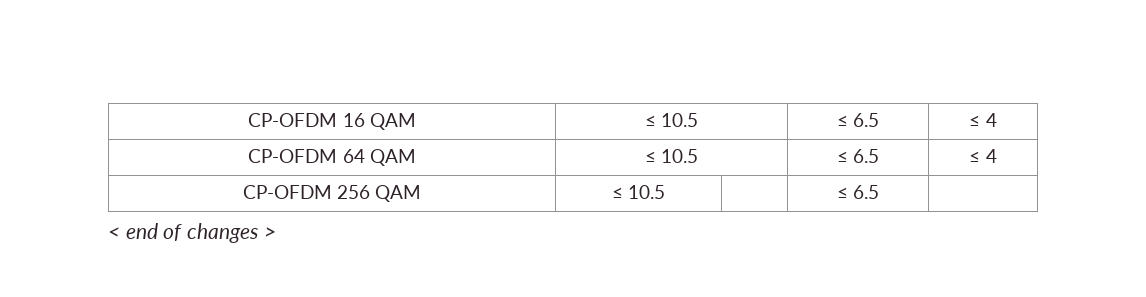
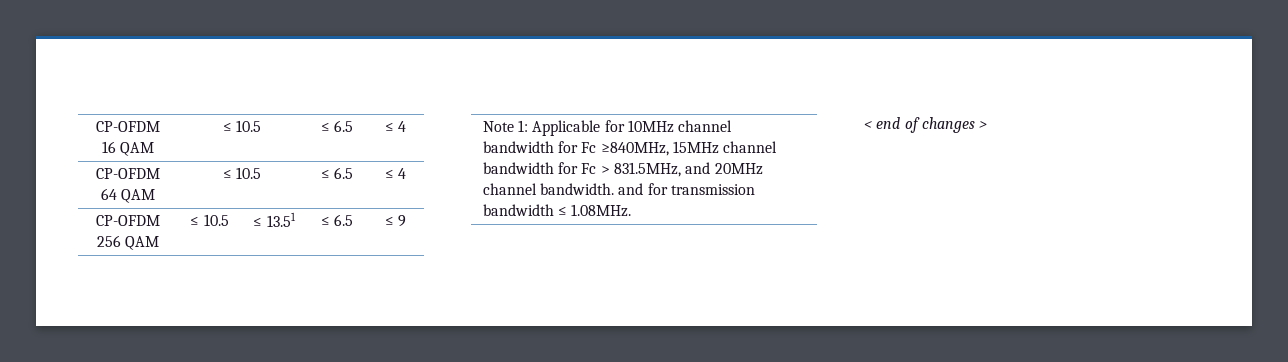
[836,185,880,199] | ≤ 6.5 | -> [253,212,296,227] [320,214,354,226] [384,215,407,227] [482,120,733,136] [482,141,778,156] [482,162,763,177] [482,183,756,195] [482,204,632,217] ≤ 13.51 | ≤ 6.5 | ≤ 9 // Note 1: Applicable for 10MHz channel bandwidth for Fc ≥840MHz, 15MHz channel bandwidth for Fc > 831.5MHz, and 20MHz channel bandwidth. and for transmission bandwidth ≤ 1.08MHz.

